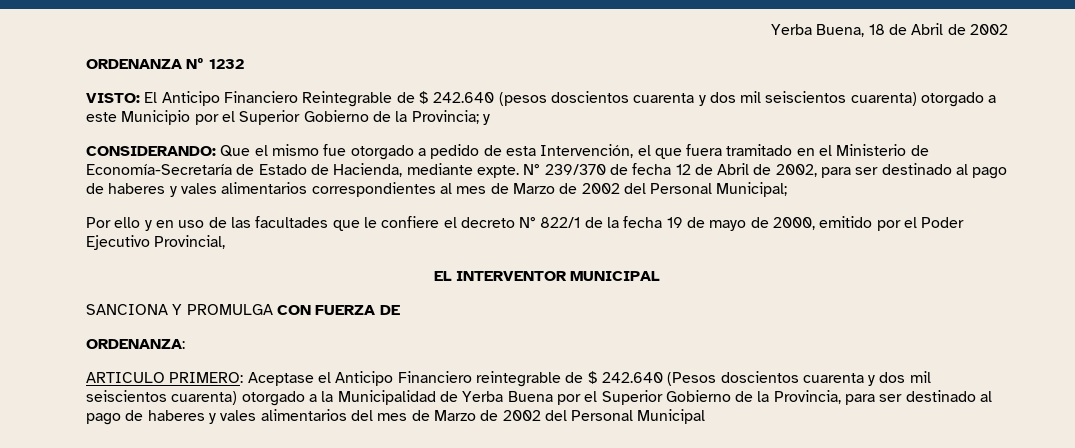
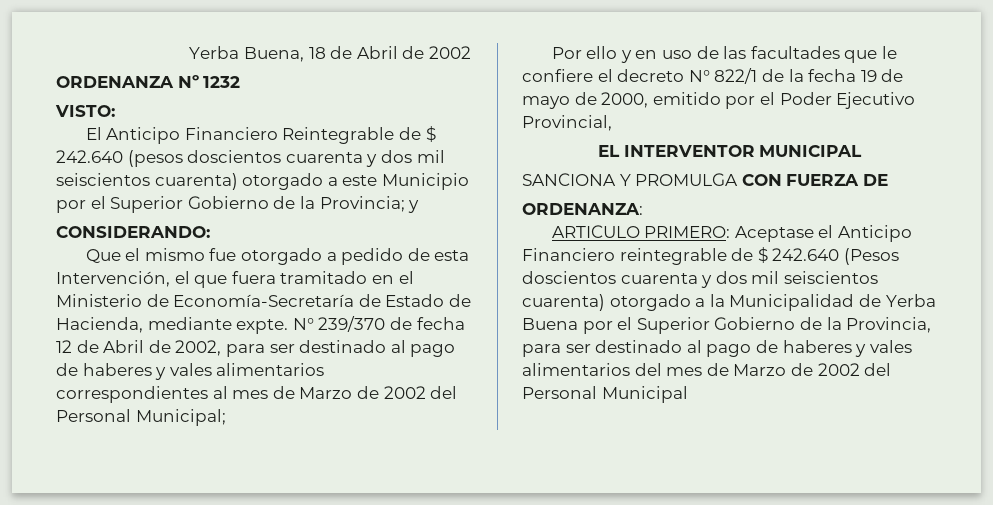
(140, 98) none -> (115, 111) //
(216, 151) none -> (210, 232) //

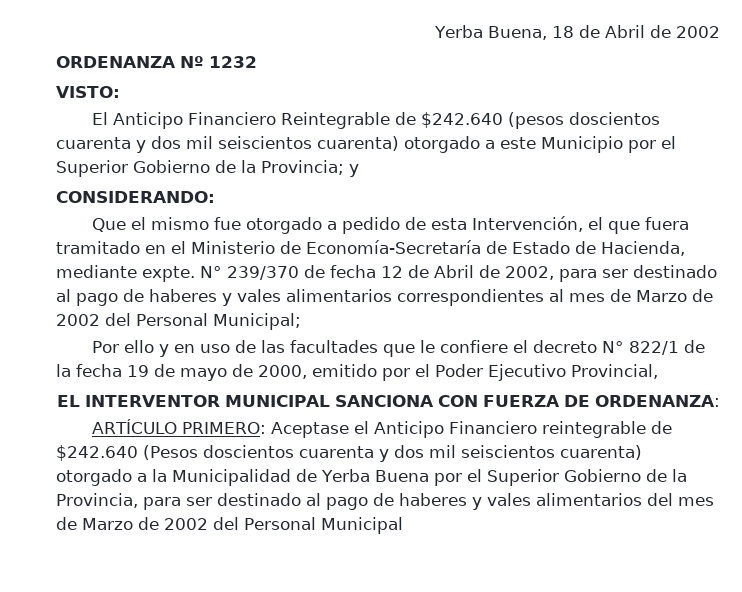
[425,126,436,142] [56,150,123,163] $ 242.640 -> [421,112,504,128] $242.640
[522,173,739,186] // SANCIONA Y PROMULGA -> [334,395,434,407] SANCIONA
(888, 180) // -> (590, 401) none
[551,225,640,238] ARTICULO -> [92,419,178,434] ARTÍCULO
[757,247,840,263] $ 242.640 -> [56,445,138,461] $242.640

